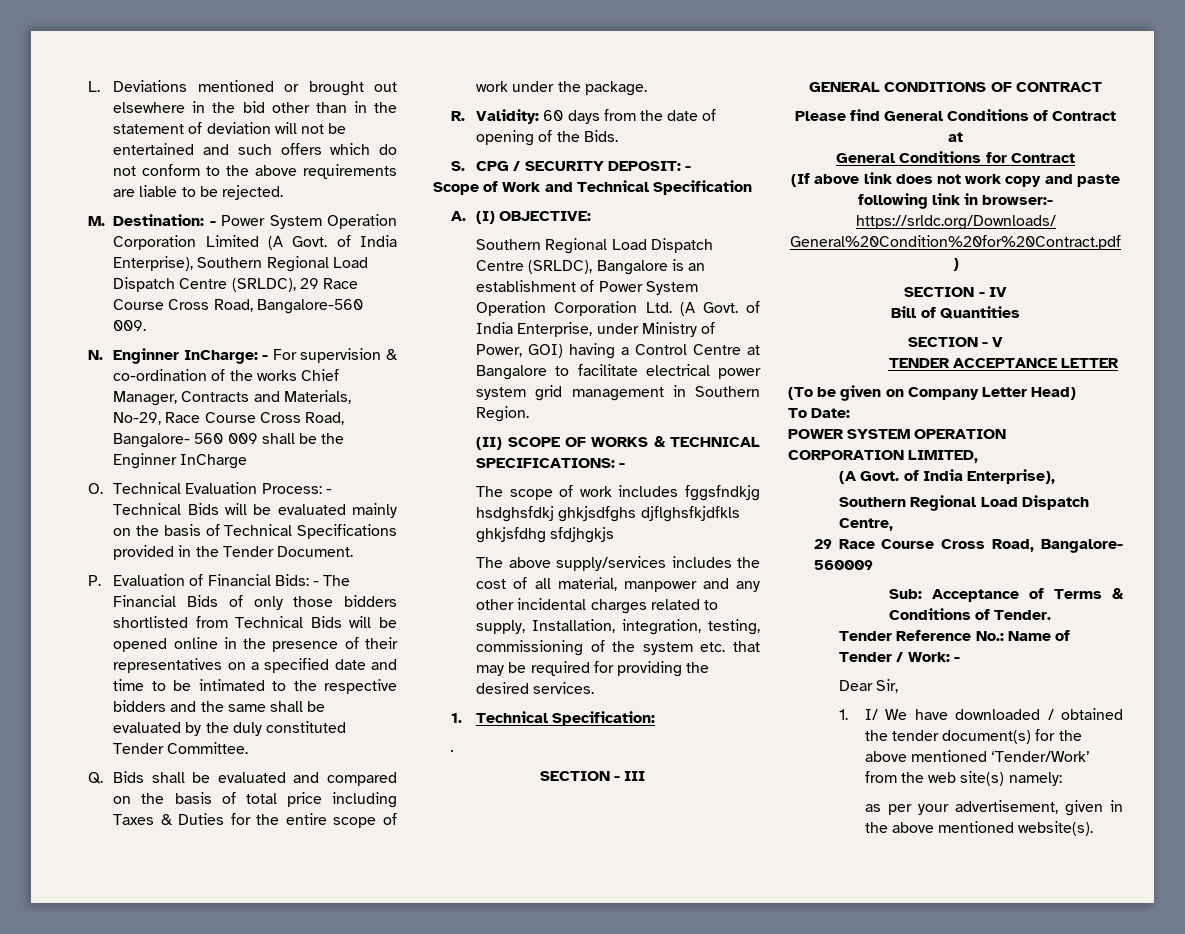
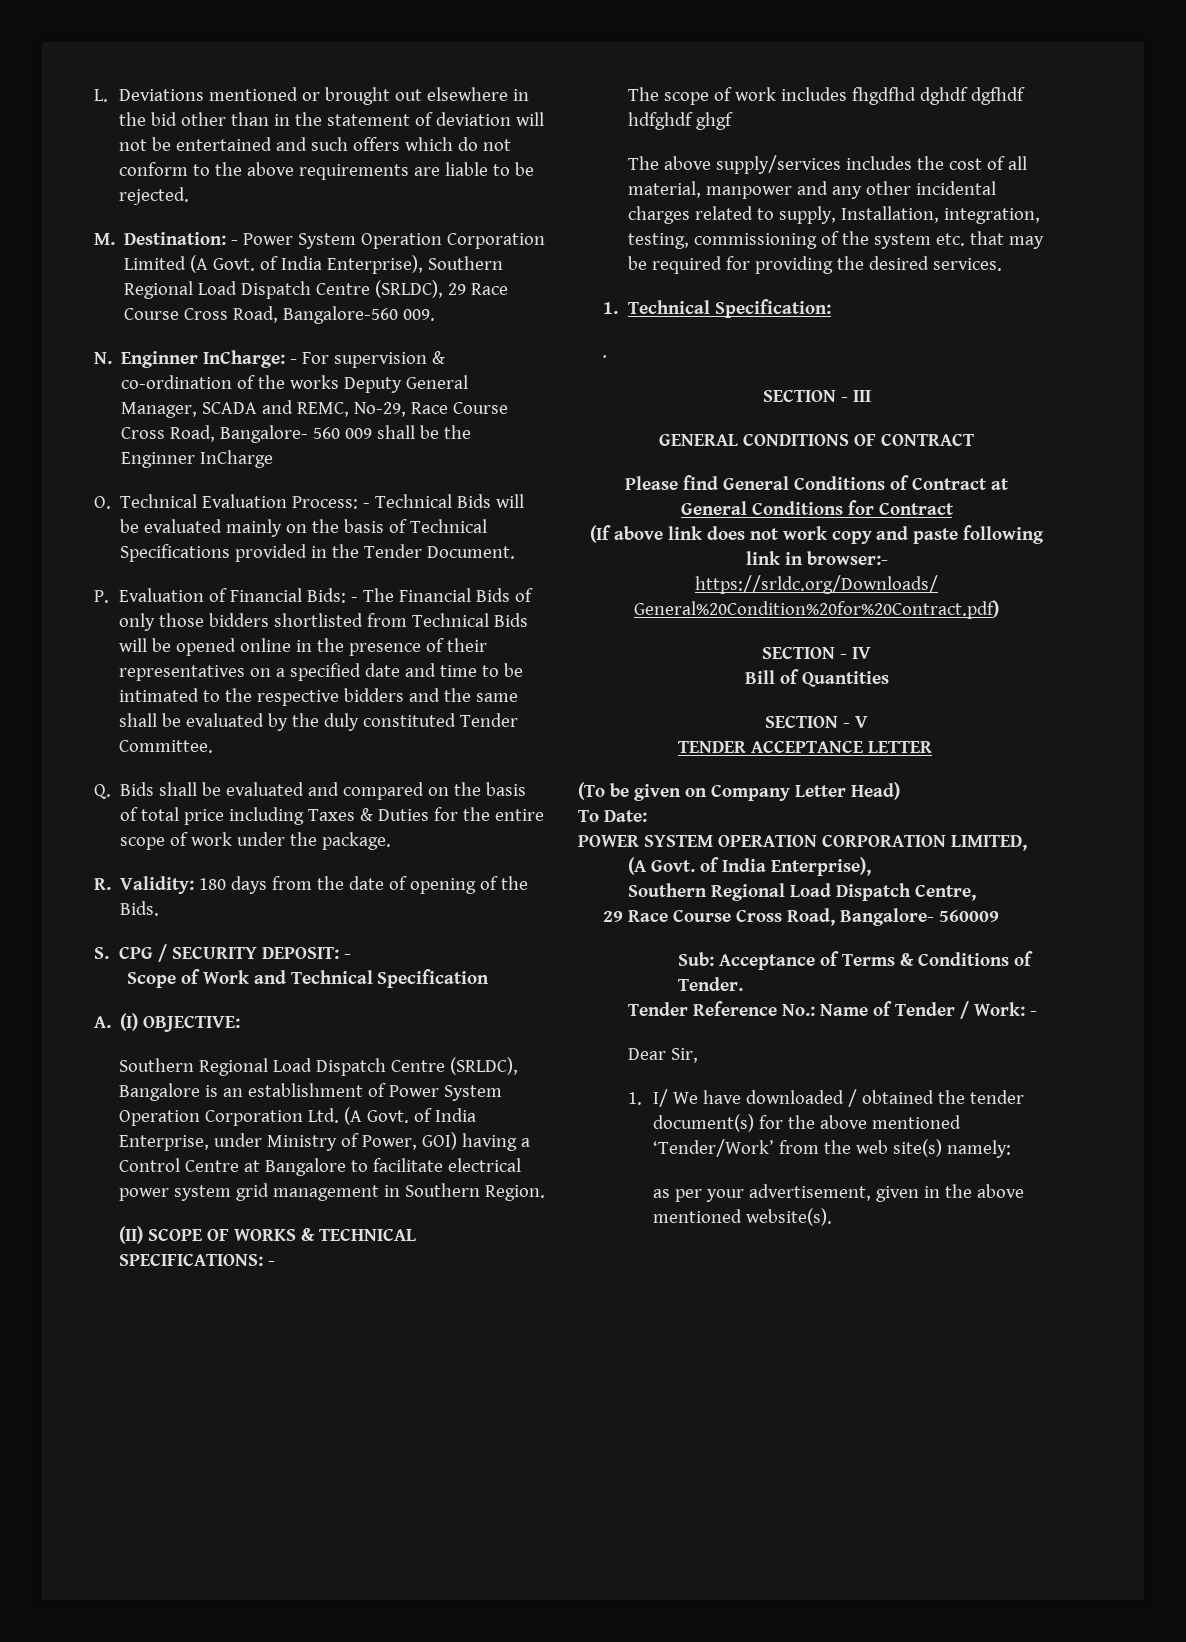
[301,369,340,381] [113,390,351,406] Chief Manager, Contracts and Materials, -> [344,375,469,393] [121,400,350,418] Deputy General Manager, SCADA and REMC,
[543,110,564,121] 60 -> [199,878,227,890] 180
[685,485,760,501] [476,506,740,522] [476,527,615,543] fggsfndkjg hsdghsfdkj ghkjsdfghs djflghsfkjdfkls ghkjsfdhg sfdjhgkjs -> [851,87,1025,105] [627,112,733,130] fhgdfhd dghdf dgfhdf hdfghdf ghgf

